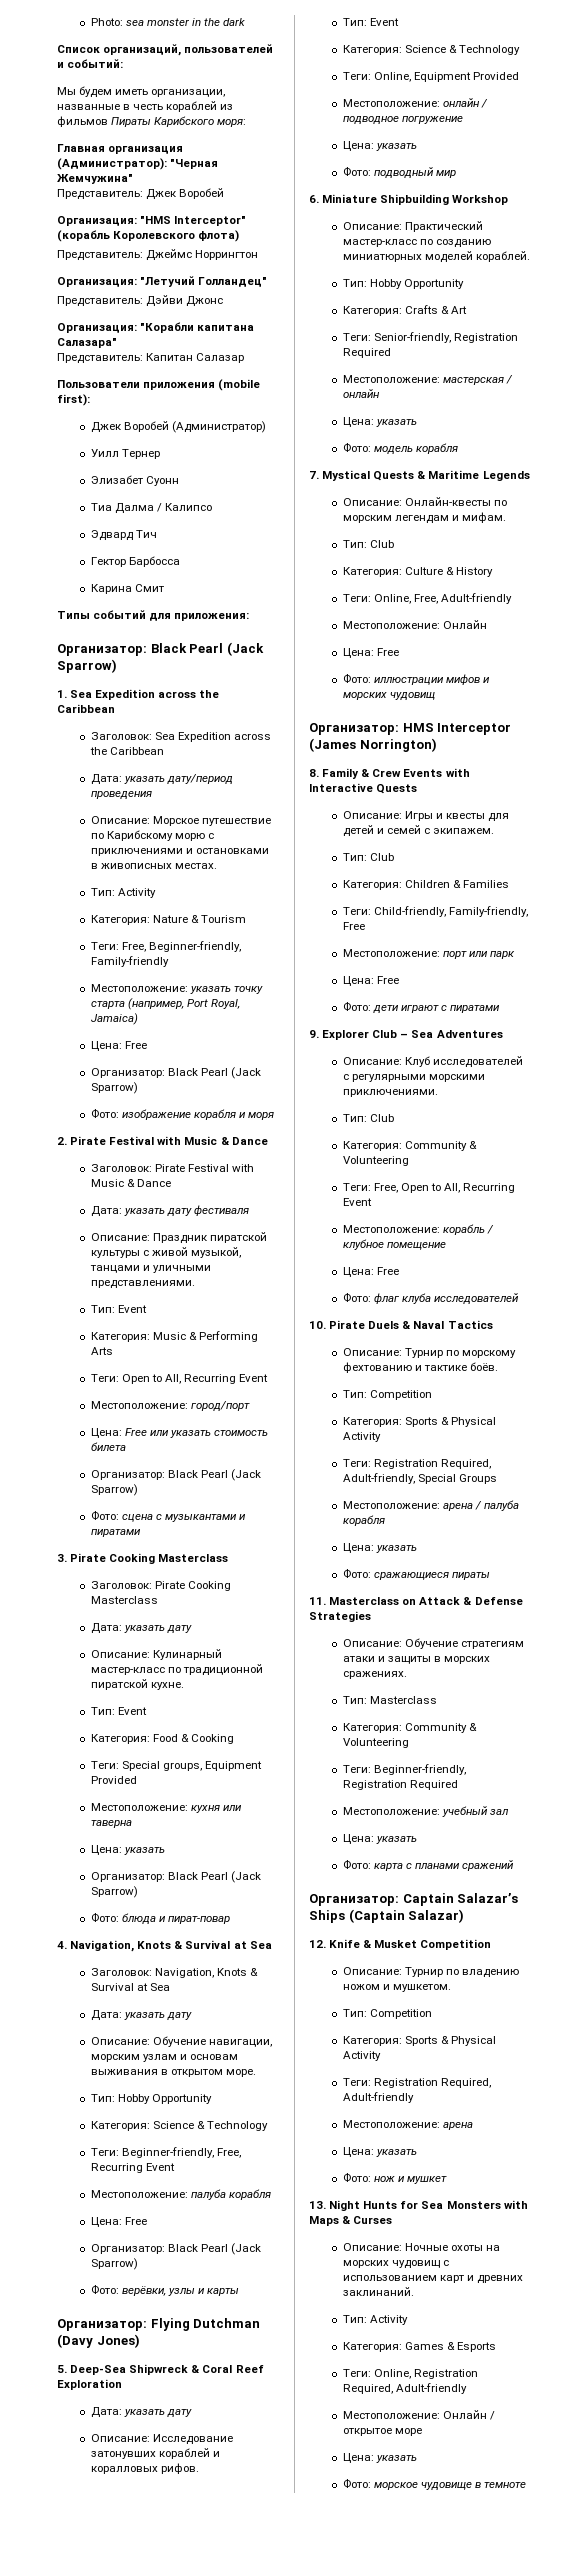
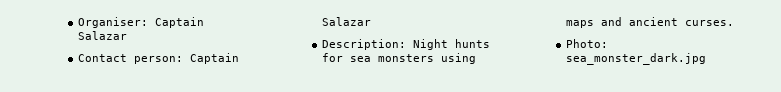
[90,18,246,26] [57,44,274,56] [57,59,124,68] [57,86,226,98] [57,101,234,112] [57,116,247,127] [57,144,184,154] [57,158,219,170] [57,174,133,184] [57,188,225,200] [57,216,247,226] [57,230,240,242] [57,249,259,261] [57,276,268,287] [57,295,224,307] [57,322,255,333] [57,338,117,348] [57,353,245,364] [57,379,261,391] [57,394,90,406] [90,421,266,433] [90,449,160,459] [90,475,179,486] [90,503,213,514] [90,530,157,541] [90,556,180,567] [90,584,164,594] [57,610,250,621] [57,642,264,656] [57,659,117,673] [57,689,220,700] [57,704,115,713] [90,732,272,742] [89,747,164,755] [90,774,233,785] [90,791,152,800] [90,816,271,826] [90,830,215,841] [90,848,269,856] [90,863,217,869] [90,888,156,898] [90,915,247,925] [90,941,241,952] [90,956,169,967] [90,984,263,994] [90,998,241,1010] [90,1013,138,1025] [90,1041,147,1051] [90,1067,262,1079] [90,1082,138,1094] [90,1109,275,1120] [57,1136,268,1145] [90,1164,255,1172] [90,1179,171,1187] [90,1205,250,1217] [90,1232,267,1244] [90,1247,242,1258] [89,1265,211,1273] [90,1280,195,1289] [90,1305,147,1313] [90,1331,259,1342] [90,1347,113,1355] [90,1374,269,1384] [90,1401,250,1412] [90,1428,269,1438] [90,1442,126,1451] [90,1469,262,1481] [90,1484,138,1496] [90,1511,247,1522] [90,1529,141,1537] [57,1553,229,1564] [90,1581,231,1591] [90,1596,158,1604] [90,1623,192,1634] [90,1649,222,1660] [90,1664,263,1676] [90,1679,184,1690] [90,1707,147,1715] [90,1734,235,1744] [90,1761,263,1771] [90,1776,137,1784] [90,1803,242,1813] [90,1820,132,1828] [90,1845,165,1855] [90,1871,262,1883] [90,1886,138,1898] [90,1913,231,1925] [57,1940,272,1952] [90,1968,259,1978] [90,1983,170,1991] [90,2010,192,2021] [90,2036,272,2047] [90,2054,239,2062] [90,2069,257,2077] [90,2094,212,2104] [90,2121,269,2131] [90,2147,241,2158] [90,2163,175,2173] [90,2189,271,2200] [90,2217,147,2227] [90,2243,262,2255] [90,2258,138,2270] [90,2285,240,2296] [57,2318,261,2331] [57,2334,140,2348] [57,2364,264,2375] [57,2379,122,2390] [90,2407,192,2418] [90,2434,233,2445] [90,2448,220,2459] [90,2463,199,2474] [342,18,399,26] [342,45,521,55] [342,72,520,82] [342,98,488,108] [342,116,463,125] [342,141,417,151] [342,167,456,179] [309,194,509,205] [342,221,483,232] [342,239,491,248] [342,251,530,263] [342,279,464,289] [342,305,468,316] [342,332,518,343] [342,348,391,358] [342,375,513,385] [342,389,380,398] [342,417,417,427] [342,443,458,455] [309,470,530,481] [342,497,507,506] [342,512,507,524] [342,540,394,548] [342,567,494,577] [342,593,513,604] [342,620,487,629] [342,648,399,658] [342,674,491,685] [342,692,435,701] [309,723,512,735] [309,738,437,752] [309,768,470,779] [309,783,418,794] [342,811,510,822] [342,825,495,837] [342,853,394,861] [342,880,510,890] [342,906,528,917] [342,922,365,930] [342,949,516,959] [342,976,399,986] [342,1002,501,1014] [309,1030,503,1040] [342,1056,523,1068] [342,1074,485,1082] [342,1089,438,1097] [342,1114,394,1122] [342,1141,477,1151] [342,1156,409,1166] [342,1183,516,1193] [342,1198,372,1206] [342,1224,494,1235] [342,1239,446,1250] [342,1267,399,1277] [342,1293,520,1305] [309,1320,493,1329] [342,1348,517,1358] [342,1362,499,1373] [342,1390,432,1400] [342,1417,497,1427] [342,1432,381,1442] [342,1459,491,1469] [342,1473,497,1484] [342,1500,520,1511] [342,1515,385,1526] [342,1543,417,1553] [342,1569,490,1580] [309,1597,523,1605] [309,1611,371,1622] [342,1638,524,1649] [342,1656,491,1664] [342,1671,407,1679] [342,1696,437,1704] [342,1723,477,1733] [342,1738,409,1748] [342,1764,466,1775] [342,1780,458,1790] [342,1806,509,1817] [342,1834,417,1844] [342,1860,515,1871] [309,1893,519,1906] [309,1909,465,1923] [309,1939,492,1950] [342,1967,520,1978] [342,1984,451,1992] [342,2009,432,2019] [342,2036,497,2046] [342,2051,381,2061] [342,2078,491,2088] [342,2092,414,2103] [342,2120,473,2130] [342,2147,417,2157] [342,2173,448,2184] [309,2200,528,2211] [309,2216,393,2226] [342,2243,501,2251] [342,2260,449,2269] [342,2275,524,2284] [342,2287,414,2296] [342,2315,408,2325] [342,2342,497,2352] [342,2369,478,2379] [342,2383,467,2394] [342,2410,495,2420] [342,2428,422,2436] [342,2453,417,2463] [342,2479,527,2491] Photo: sea monster in the dark // Список организаций, пользователей и событий: // Мы будем иметь организации, названные в честь кораблей из фильмов Пираты Карибского моря: // Главная организация (Администратор): "Черная Жемчужина" // Представитель: Джек Воробей // Организация: "HMS Interceptor" (корабль Королевского флота) // Представитель: Джеймс Норрингтон // Организация: "Летучий Голландец" // Представитель: Дэйви Джонс // Организация: "Корабли капитана Салазара" // Представитель: Капитан Салазар // Пользователи приложения (mobile first): // Джек Воробей (Администратор) // Уилл Тернер // Элизабет Суонн // Тиа Далма / Калипсо // Эдвард Тич // Гектор Барбосса // Карина Смит // Типы событий для приложения: // Организатор: Black Pearl (Jack Sparrow) // 1. Sea Expedition across the Caribbean // Заголовок: Sea Expedition across the Caribbean // Дата: указать дату/период проведения // Описание: Морское путешествие по Карибскому морю с приключениями и остановками в живописных местах. // Тип: Activity // Категория: Nature & Tourism // Теги: Free, Beginner-friendly, Family-friendly // Местоположение: указать точку старта (например, Port Royal, Jamaica) // Цена: Free // Организатор: Black Pearl (Jack Sparrow) // Фото: изображение корабля и моря // 2. Pirate Festival with Music & Dance // Заголовок: Pirate Festival with Music & Dance // Дата: указать дату фестиваля // Описание: Праздник пиратской культуры с живой музыкой, танцами и уличными представлениями. // Тип: Event // Категория: Music & Performing Arts // Теги: Open to All, Recurring Event // Местоположение: город/порт // Цена: Free или указать стоимость билета // Организатор: Black Pearl (Jack Sparrow) // Фото: сцена с музыкантами и пиратами // 3. Pirate Cooking Masterclass // Заголовок: Pirate Cooking Masterclass // Дата: указать дату // Описание: Кулинарный мастер-класс по традиционной пиратской кухне. // Тип: Event // Категория: Food & Cooking // Теги: Special groups, Equipment Provided // Местоположение: кухня или таверна // Цена: указать // Организатор: Black Pearl (Jack Sparrow) // Фото: блюда и пират-повар // 4. Navigation, Knots & Survival at Sea // Заголовок: Navigation, Knots & Survival at Sea // Дата: указать дату // Описание: Обучение навигации, морским узлам и основам выживания в открытом море. // Тип: Hobby Opportunity // Категория: Science & Technology // Теги: Beginner-friendly, Free, Recurring Event // Местоположение: палуба корабля // Цена: Free // Организатор: Black Pearl (Jack Sparrow) // Фото: верёвки, узлы и карты // Организатор: Flying Dutchman (Davy Jones) // 5. Deep-Sea Shipwreck & Coral Reef Exploration // Дата: указать дату // Описание: Исследование затонувших кораблей и коралловых рифов. // Тип: Event // Категория: Science & Technology // Теги: Online, Equipment Provided // Местоположение: онлайн / подводное погружение // Цена: указать // Фото: подводный мир // 6. Miniature Shipbuilding Workshop // Описание: Практический мастер-класс по созданию миниатюрных моделей кораблей. // Тип: Hobby Opportunity // Категория: Crafts & Art // Теги: Senior-friendly, Registration Required // Местоположение: мастерская / онлайн // Цена: указать // Фото: модель корабля // 7. Mystical Quests & Maritime Legends // Описание: Онлайн-квесты по морским легендам и мифам. // Тип: Club // Категория: Culture & History // Теги: Online, Free, Adult-friendly // Местоположение: Онлайн // Цена: Free // Фото: иллюстрации мифов и морских чудовищ // Организатор: HMS Interceptor (James Norrington) // 8. Family & Crew Events with Interactive Quests // Описание: Игры и квесты для детей и семей с экипажем. // Тип: Club // Категория: Children & Families // Теги: Child-friendly, Family-friendly, Free // Местоположение: порт или парк // Цена: Free // Фото: дети играют с пиратами // 9. Explorer Club – Sea Adventures // Описание: Клуб исследователей с регулярными морскими приключениями. // Тип: Club // Категория: Community & Volunteering // Теги: Free, Open to All, Recurring Event // Местоположение: корабль / клубное помещение // Цена: Free // Фото: флаг клуба исследователей // 10. Pirate Duels & Naval Tactics // Описание: Турнир по морскому фехтованию и тактике боёв. // Тип: Competition // Категория: Sports & Physical Activity // Теги: Registration Required, Adult-friendly, Special Groups // Местоположение: арена / палуба корабля // Цена: указать // Фото: сражающиеся пираты // 11. Masterclass on Attack & Defense Strategies // Описание: Обучение стратегиям атаки и защиты в морских сражениях. // Тип: Masterclass // Категория: Community & Volunteering // Теги: Beginner-friendly, Registration Required // Местоположение: учебный зал // Цена: указать // Фото: карта с планами сражений // Организатор: Captain Salazar’s Ships (Captain Salazar) // 12. Knife & Musket Competition // Описание: Турнир по владению ножом и мушкетом. // Тип: Competition // Категория: Sports & Physical Activity // Теги: Registration Required, Adult-friendly // Местоположение: арена // Цена: указать // Фото: нож и мушкет // 13. Night Hunts for Sea Monsters with Maps & Curses // Описание: Ночные охоты на морских чудовищ с использованием карт и древних заклинаний. // Тип: Activity // Категория: Games & Esports // Теги: Online, Registration Required, Adult-friendly // Местоположение: Онлайн / открытое море // Цена: указать // Фото: морское чудовище в темноте -> [77,17,204,28] [77,31,127,40] [77,53,239,64] [321,17,371,26] [321,39,490,50] [321,53,476,64] [565,17,734,28] [565,39,608,48] [565,53,706,65] Organiser: Captain Salazar // Contact person: Captain Salazar // Description: Night hunts for sea monsters using maps and ancient curses. // Photo: sea_monster_dark.jpg

